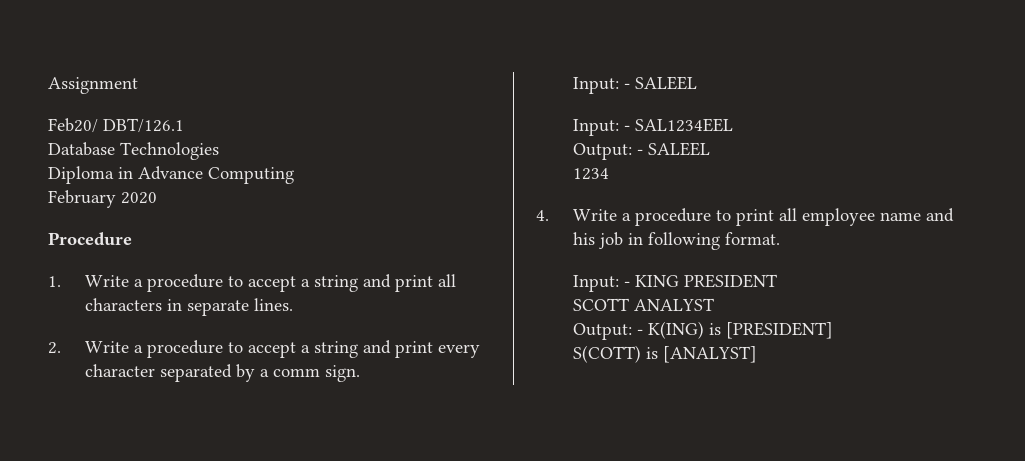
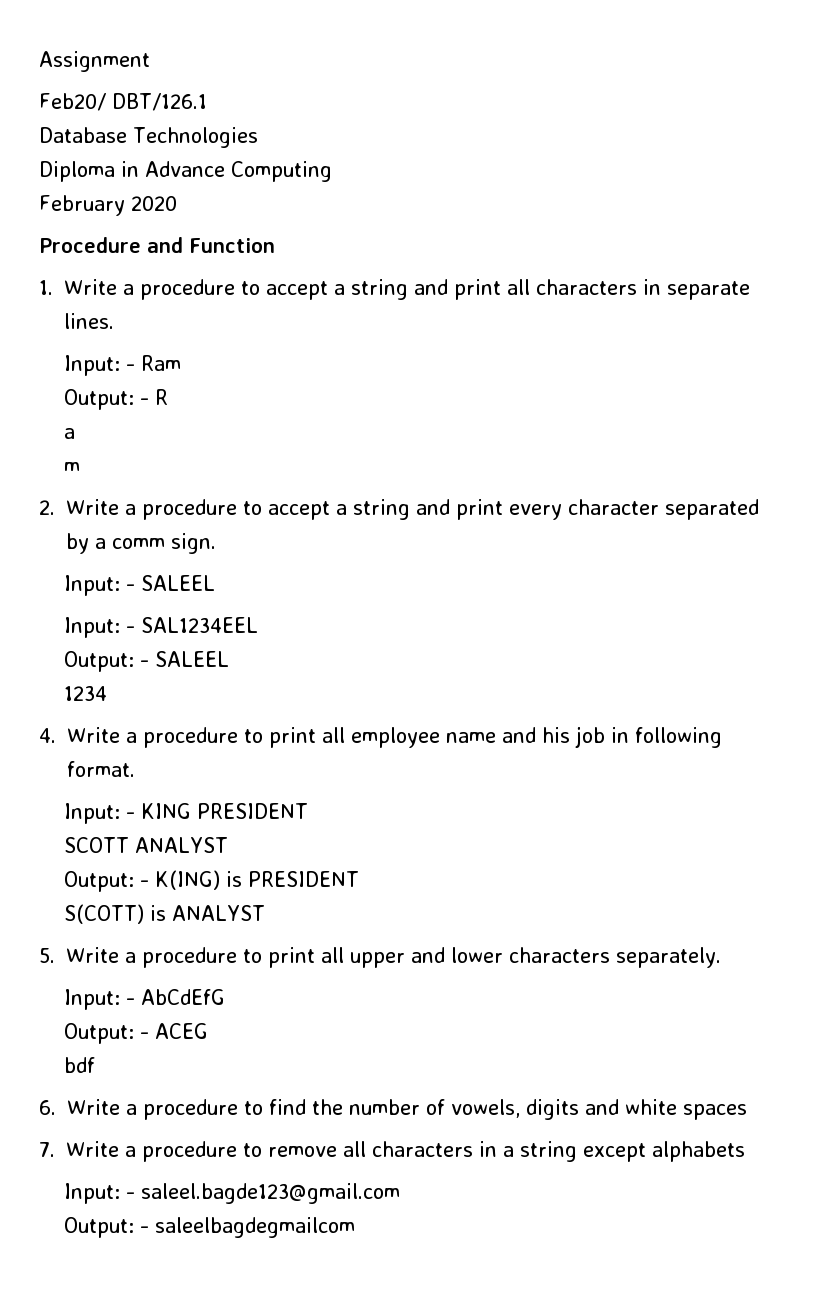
(132, 239) none -> [147,237,275,253] and Function
(293, 304) none -> [63,355,181,376] [63,389,168,410] [63,428,75,439] [63,462,80,473] // Input: - Ram // Output: - R // a // m
[725,322,833,339] [PRESIDENT] -> [247,871,359,887] PRESIDENT
[662,346,757,363] [ANALYST] -> [171,905,265,921] [39,947,721,968] [63,989,225,1010] [63,1023,208,1044] [63,1057,95,1073] [39,1099,747,1120] [39,1141,745,1162] [63,1183,400,1204] [63,1217,355,1238] ANALYST // 5. Write a procedure to print all upper and lower characters separately. // Input: - AbCdEfG // Output: - ACEG // bdf // 6. Write a procedure to find the number of vowels, digits and white spaces // 7. Write a procedure to remove all characters in a string except alphabets // Input: - saleel.bagde123@gmail.com // Output: - saleelbagdegmailcom

